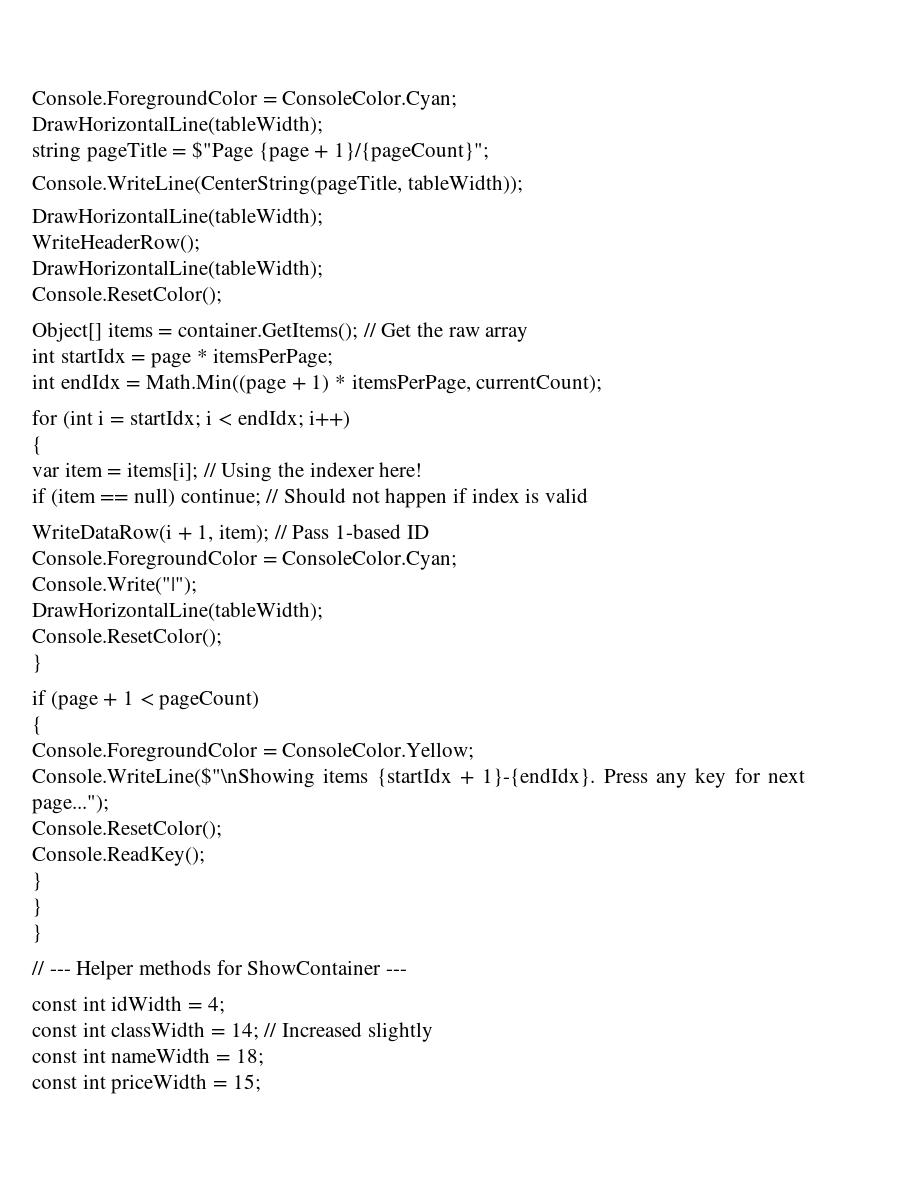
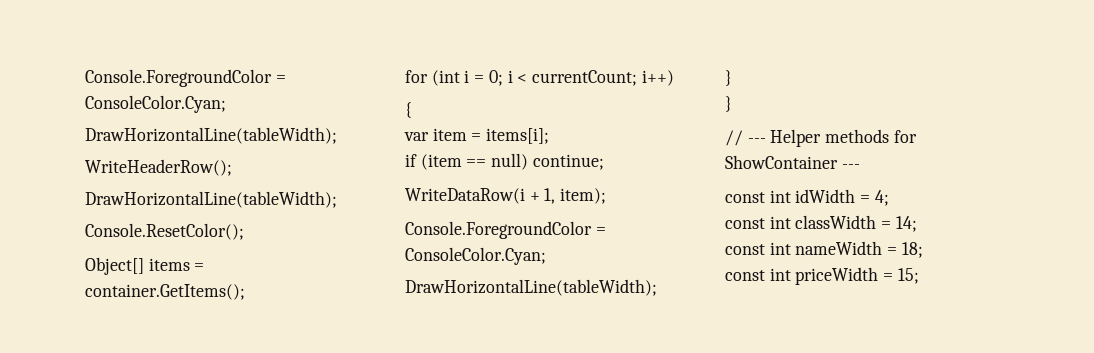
[32,90,458,110] [32,116,323,135] [32,141,490,162] [32,175,523,195] [32,208,323,227] Console.ForegroundColor = ConsoleColor.Cyan; // DrawHorizontalLine(tableWidth); // string pageTitle = $"Page {page + 1}/{pageCount}"; // Console.WriteLine(CenterString(pageTitle, tableWidth)); // DrawHorizontalLine(tableWidth); -> [85,69,286,87] [85,95,226,113] [85,127,337,144] Console.ForegroundColor = ConsoleColor.Cyan; // DrawHorizontalLine(tableWidth);
[362,322,529,342] [32,348,334,368] [32,374,603,394] // Get the raw array // int startIdx = page * itemsPerPage; // int endIdx = Math.Min((page + 1) * itemsPerPage, currentCount); -> (245, 292) none
[129,410,201,428] startIdx; -> [488,70,503,86] 0;
[237,410,304,428] endIdx; -> [532,70,638,86] currentCount;
[202,462,423,482] // Using the indexer here! -> (550, 136) none
[265,488,589,508] // Should not happen if index is valid -> (604, 162) none
[273,524,429,539] [32,550,458,570] [32,576,197,595] [32,602,323,621] [32,628,222,647] [32,654,42,673] [32,690,260,710] [32,716,42,735] [32,742,475,762] [32,767,806,788] [32,795,109,814] [32,820,222,839] [32,846,205,866] [32,872,42,891] // Pass 1-based ID // Console.ForegroundColor = ConsoleColor.Cyan; // Console.Write("|"); // DrawHorizontalLine(tableWidth); // Console.ResetColor(); // } // if (page + 1 < pageCount) // { // Console.ForegroundColor = ConsoleColor.Yellow; // Console.WriteLine($"\nShowing items {startIdx + 1}-{endIdx}. Press any key for next page..."); // Console.ResetColor(); // Console.ReadKey(); // } -> [405,221,606,239] [405,247,546,265] [405,279,657,296] // Console.ForegroundColor = ConsoleColor.Cyan; // DrawHorizontalLine(tableWidth);
[263,1022,433,1042] // Increased slightly -> (917, 224) none

